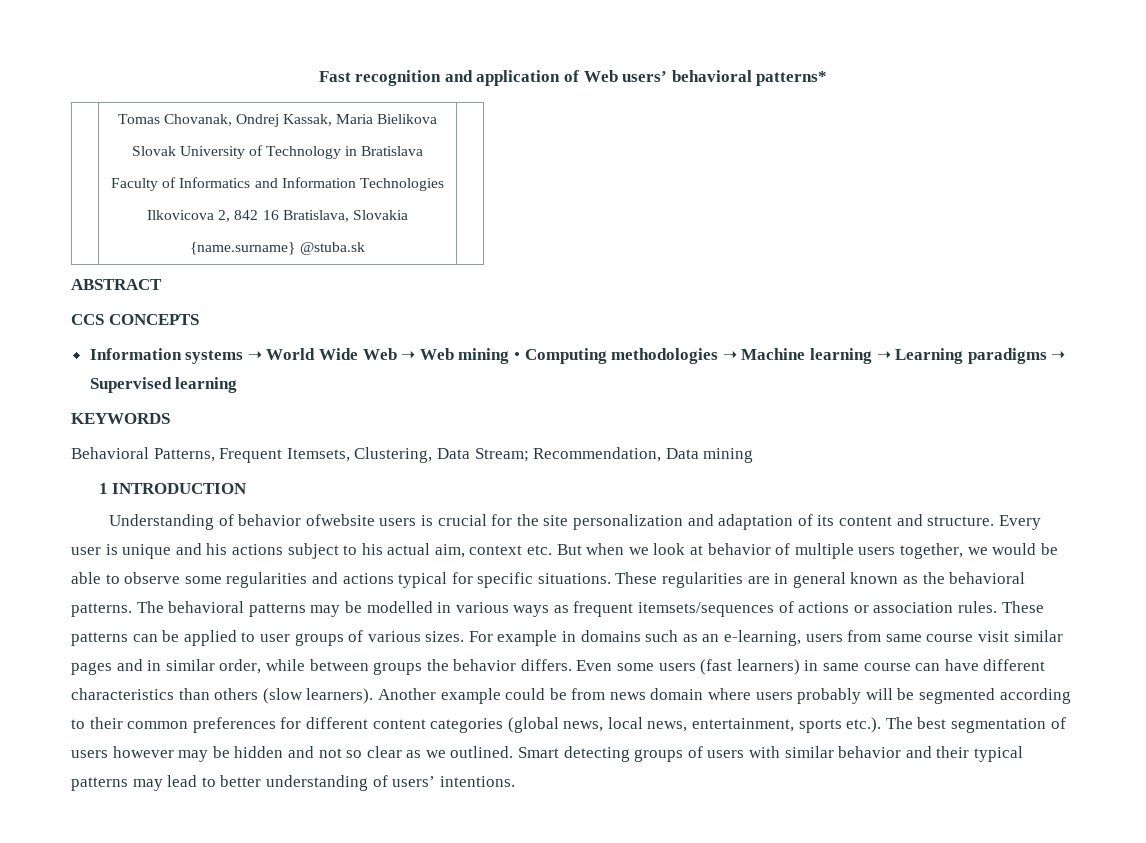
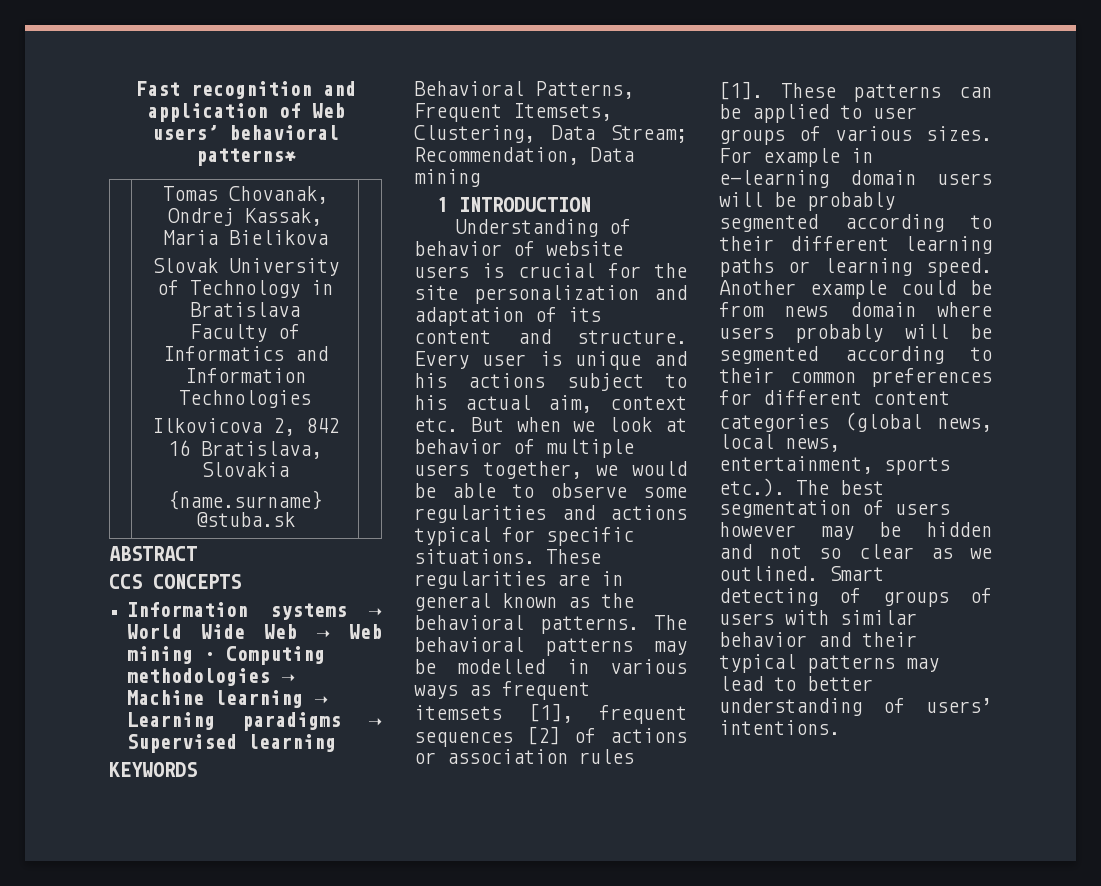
[305,514,375,526] ofwebsite -> [513,241,623,256] of website
[638,602,775,617] itemsets/sequences -> [414,703,687,724] [414,726,560,747] itemsets [1], frequent sequences [2]
[958,601,998,613] rules. -> [579,749,634,764] [719,81,763,100] rules [1].
[580,630,1063,646] [71,659,1046,675] [71,688,374,704] domains such as an e-learning, users from same course visit similar pages and in similar order, while between groups the behavior differs. Even some users (fast learners) in same course can have different characteristics than others (slow learners). -> [719,170,992,188] [719,192,895,211] [719,214,992,232] [719,236,992,254] [719,258,992,277] e-learning domain users will be probably segmented according to their different learning paths or learning speed.
(630, 754) none -> [839,588,862,603] of

